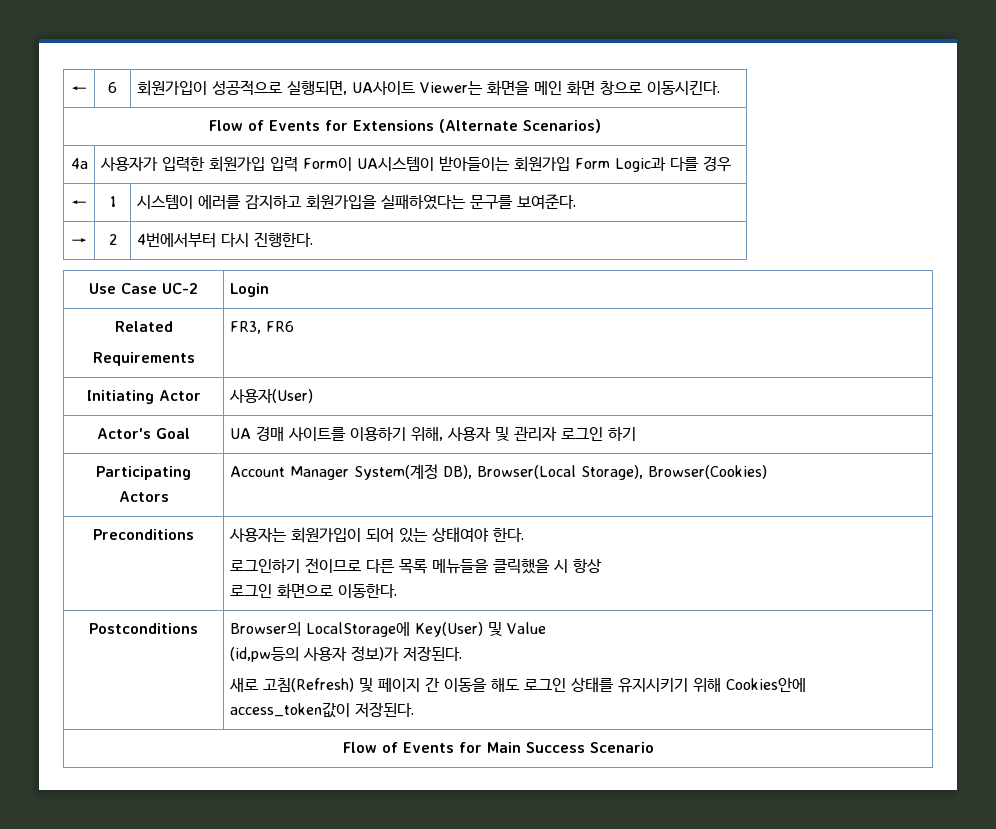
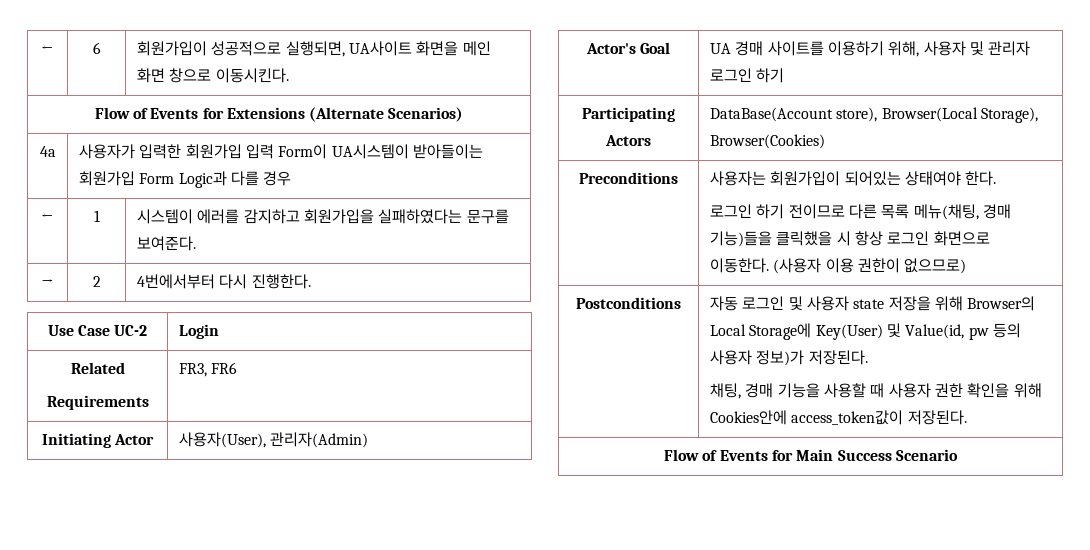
[419,81,483,95] Viewer는 -> (412, 48) none
[228,389,313,403] 사용자(User) -> [178,432,369,448] 사용자(User), 관리자(Admin)
[229,464,472,480] Account Manager System(계정 DB), -> [709,107,878,122] DataBase(Account store),
[365,528,428,543] 되어 있는 -> [844,171,901,186] 되어있는
[229,558,300,573] 로그인하기 -> [709,204,785,219] 로그인 하기
[431,559,489,574] 메뉴들을 -> [913,204,1011,220] [709,231,772,247] 메뉴(채팅, 경매 기능)들을
(602, 566) // -> (883, 238) none
[89,623,198,634] [229,622,546,637] [229,646,462,662] [228,677,688,693] // Postconditions | Browser의 LocalStorage에 Key(User) 및 Value // (id,pw등의 사용자 정보)가 저장된다. // 새로 고침(Refresh) 및 페이지 간 이동을 해도 로그인 상태를 유지시키기 -> [773,258,967,274] [576,297,681,309] [709,296,1036,311] [709,323,1021,340] [709,350,868,366] [709,383,1010,399] (사용자 이용 권한이 없으므로) // Postconditions | 자동 로그인 및 사용자 state 저장을 위해 Browser의 Local Storage에 Key(User) 및 Value(id, pw 등의 사용자 정보)가 저장된다. // 채팅, 경매 기능을 사용할 때 사용자 권한 확인을

